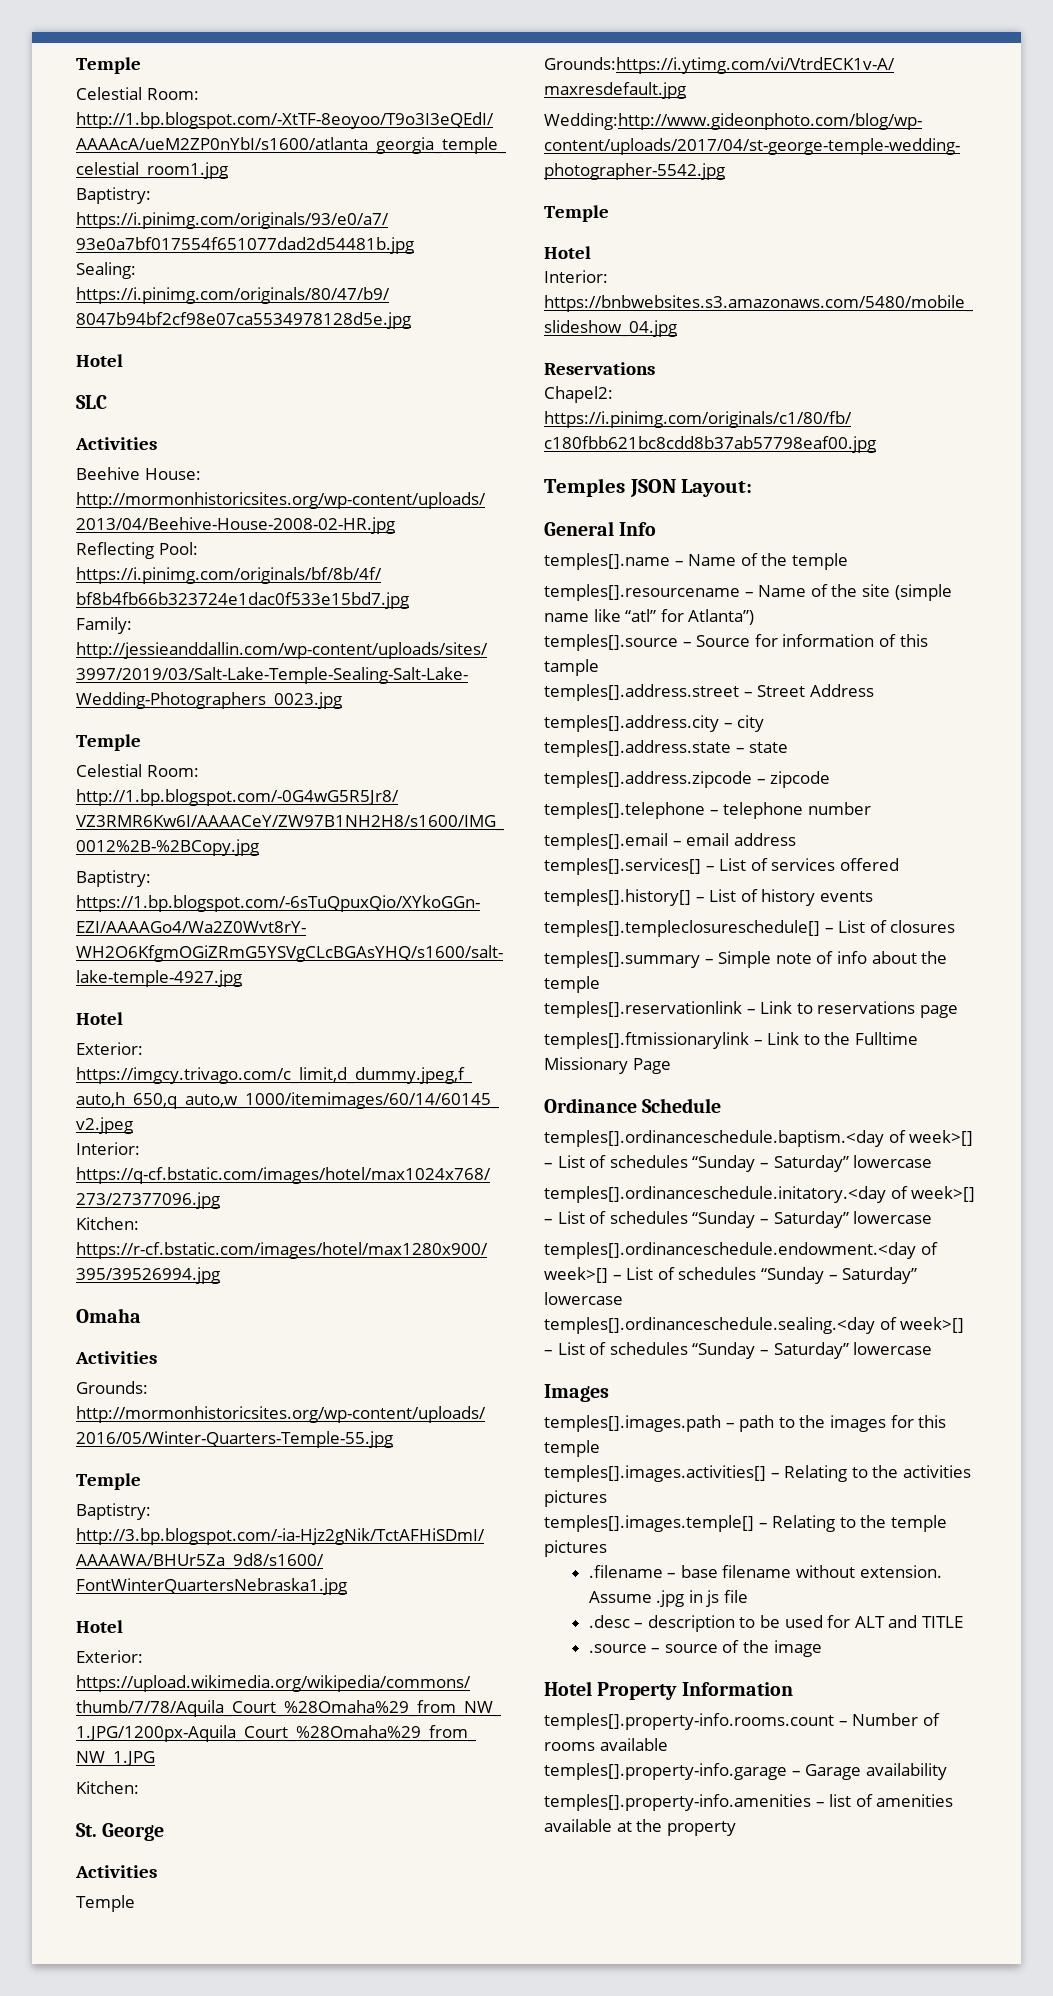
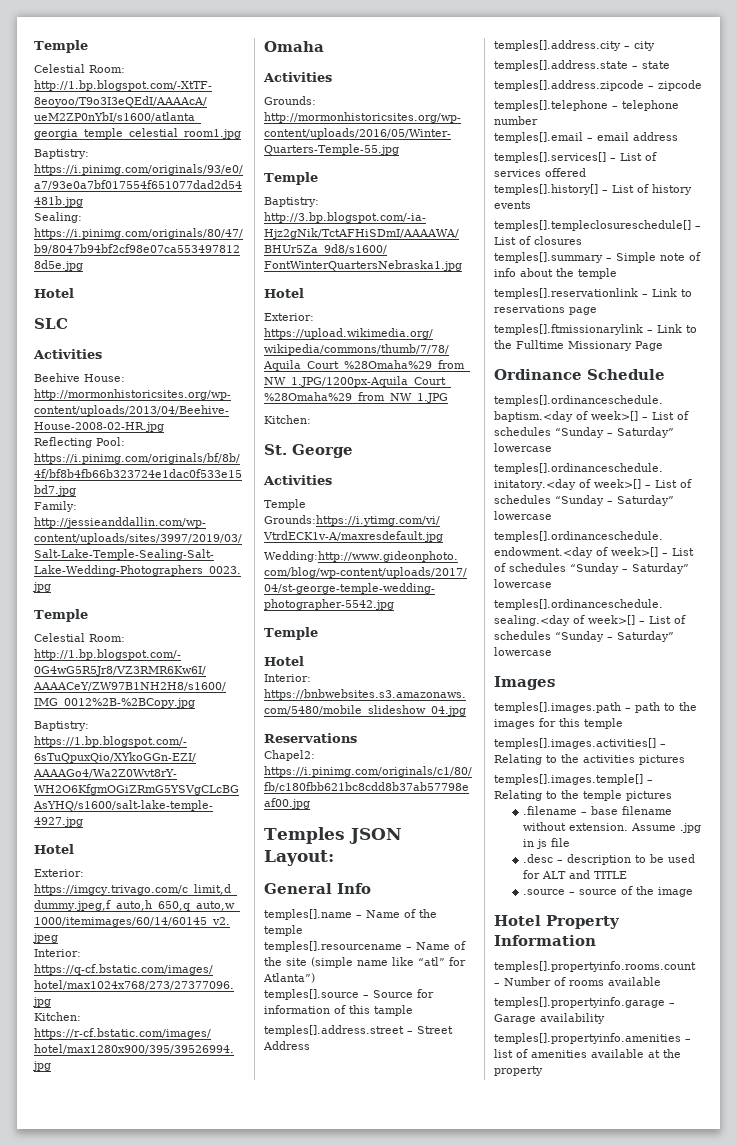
[544,1713,834,1730] temples[].property-info.rooms.count -> [494,961,696,972] temples[].propertyinfo.rooms.count
[544,1763,787,1780] temples[].property-info.garage -> [494,997,665,1008] temples[].propertyinfo.garage
[544,1794,811,1811] temples[].property-info.amenities -> [494,1033,681,1044] temples[].propertyinfo.amenities

